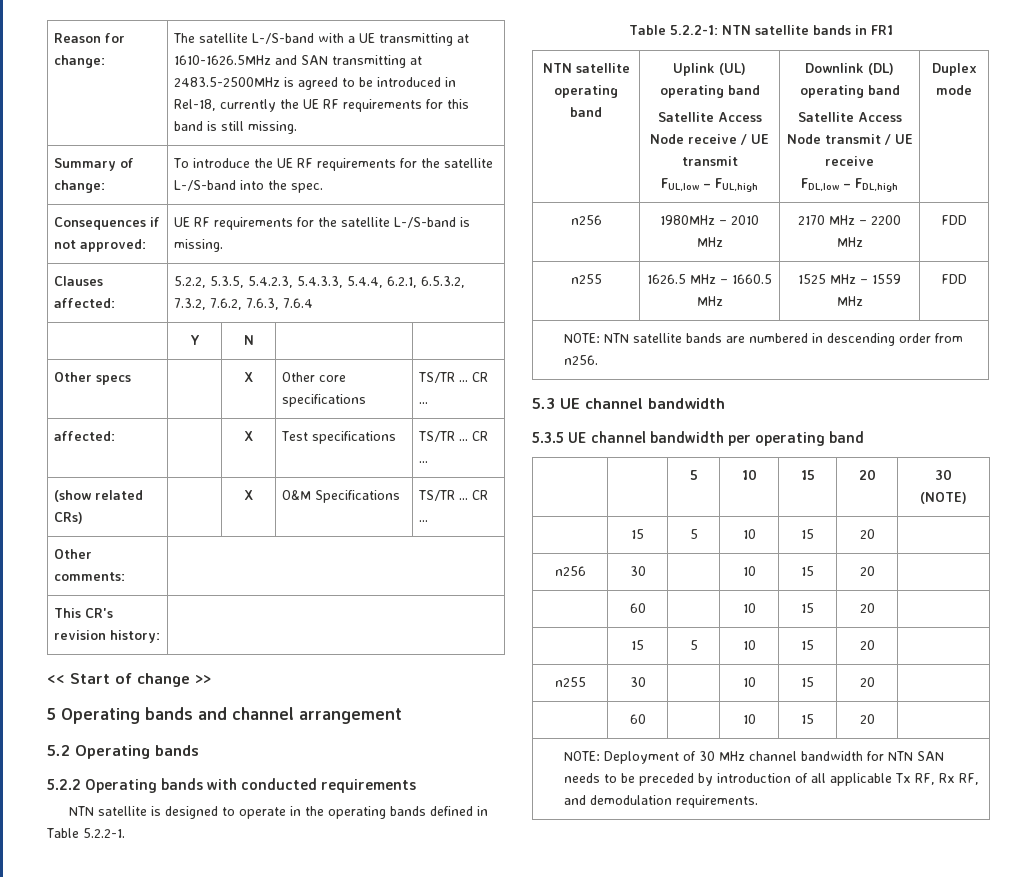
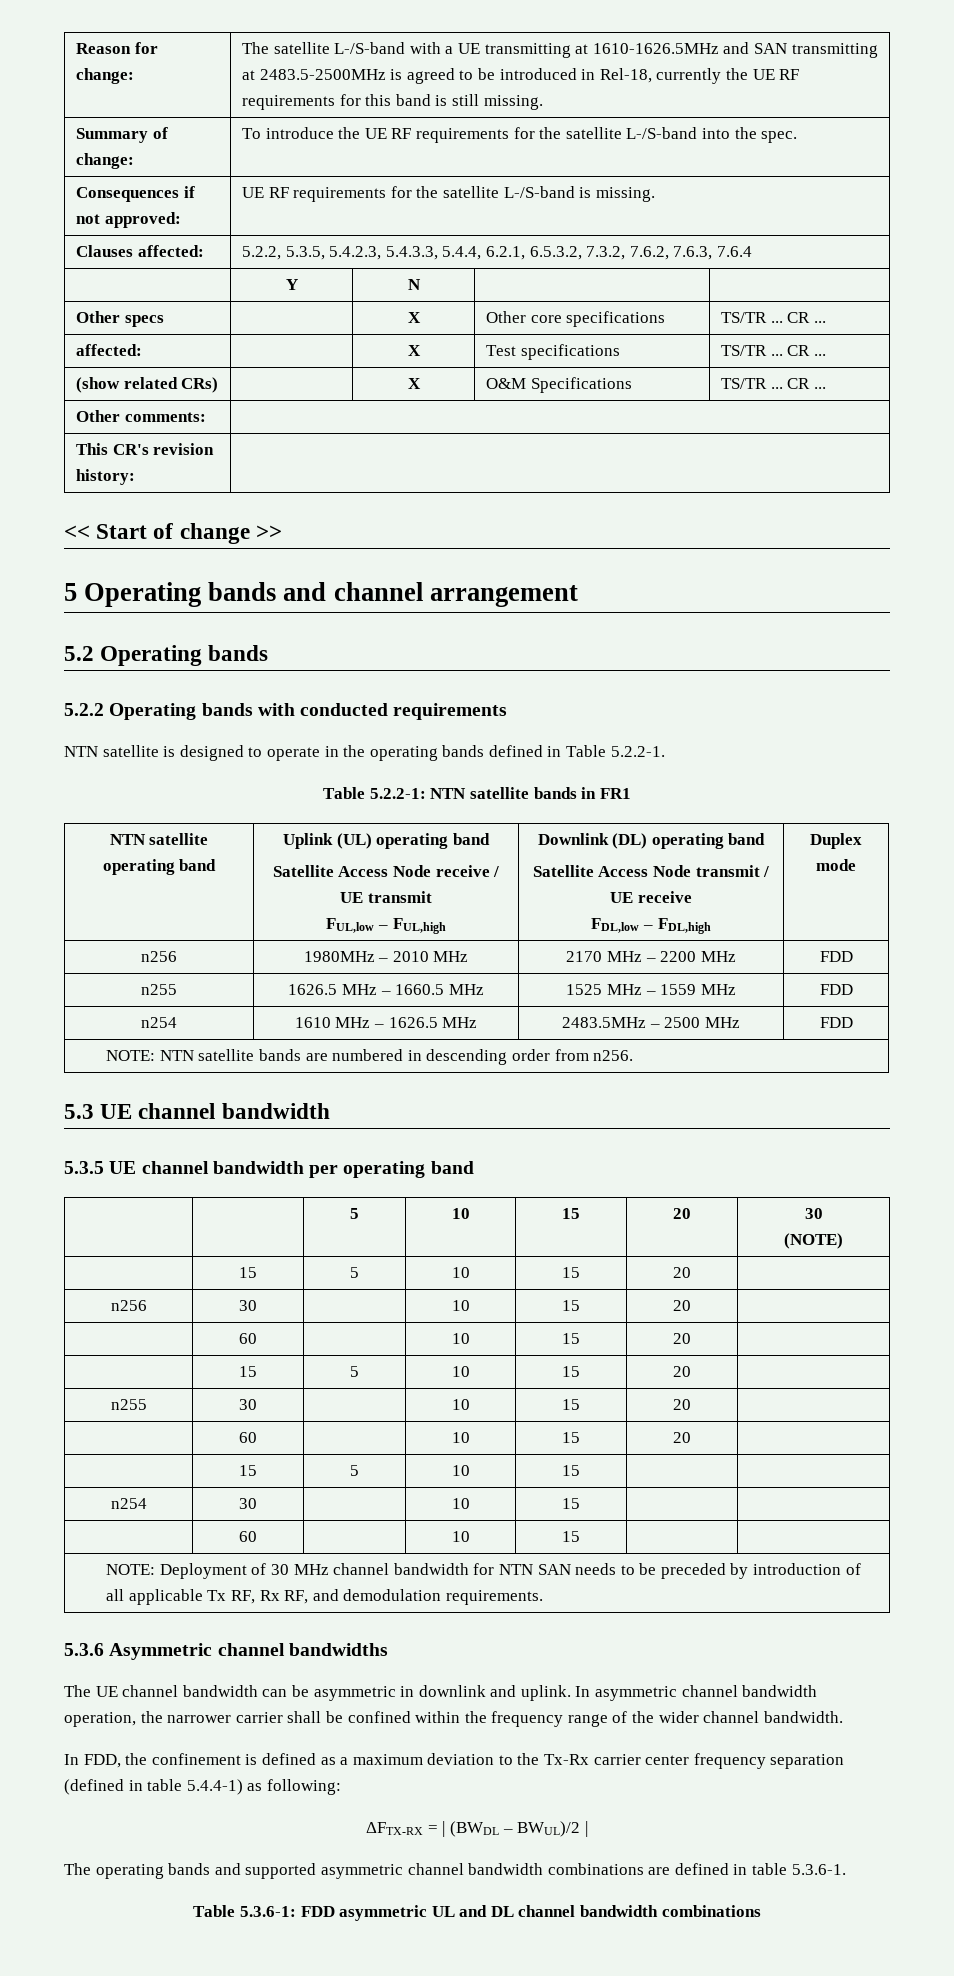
(967, 279) none -> [141,1017,177,1028] [294,1017,478,1028] [562,1017,740,1028] [819,1017,853,1028] // n254 | 1610 MHz – 1626.5 MHz | 2483.5MHz – 2500 MHz | FDD
(875, 719) none -> [239,1465,257,1476] [350,1465,359,1476] [451,1465,470,1476] [562,1465,580,1476] [110,1498,147,1509] [239,1498,257,1509] [451,1498,470,1509] [562,1498,580,1509] [239,1531,257,1542] [451,1531,470,1542] [562,1531,580,1542] // | 15 | 5 | 10 | 15 | | // n254 | 30 | | 10 | 15 | | // | 60 | | 10 | 15 | |
(759, 801) none -> [64,1643,388,1660] [64,1685,818,1701] [64,1711,843,1727] [64,1753,845,1769] [64,1779,341,1795] [366,1821,588,1837] [64,1863,846,1879] [193,1905,761,1921] // 5.3.6 Asymmetric channel bandwidths // The UE channel bandwidth can be asymmetric in downlink and uplink. In asymmetric channel bandwidth operation, the narrower carrier shall be confined within the frequency range of the wider channel bandwidth. // In FDD, the confinement is defined as a maximum deviation to the Tx-Rx carrier center frequency separation (defined in table 5.4.4-1) as following: // ΔFTX-RX = | (BWDL – BWUL)/2 | // The operating bands and supported asymmetric channel bandwidth combinations are defined in table 5.3.6-1. // Table 5.3.6-1: FDD asymmetric UL and DL channel bandwidth combinations

